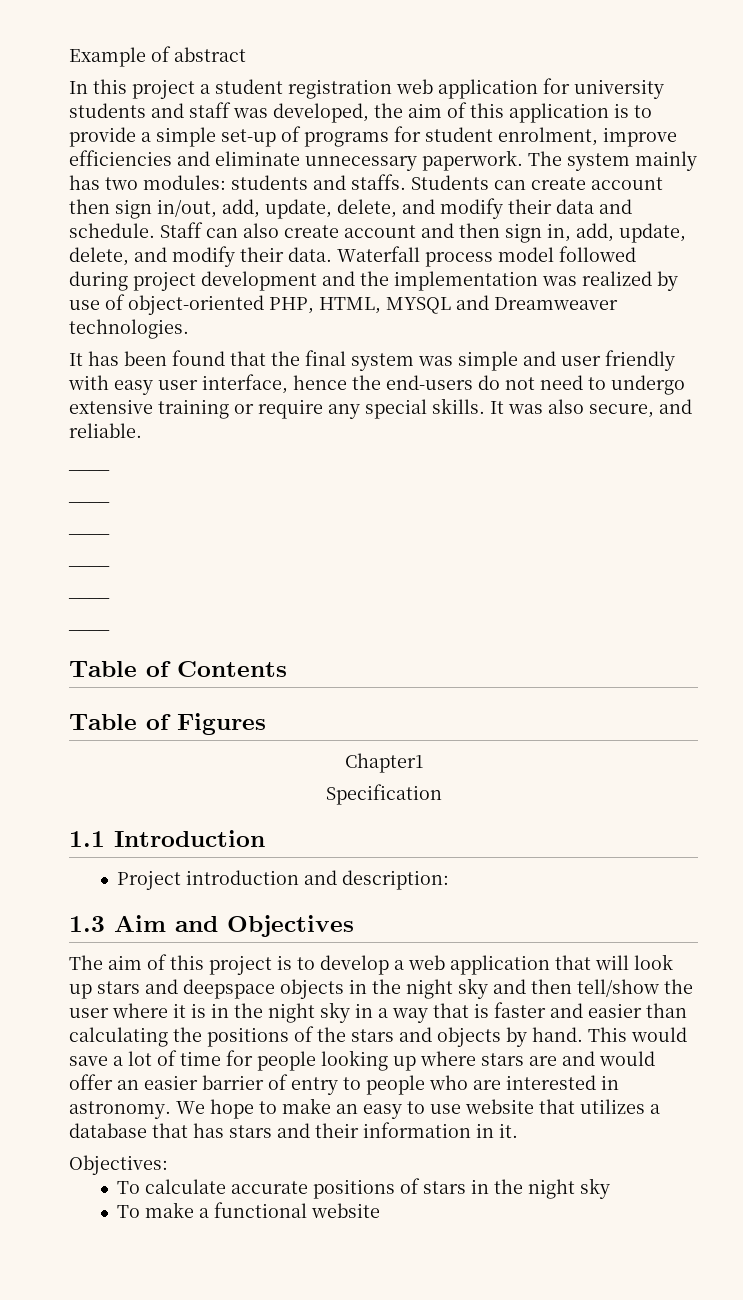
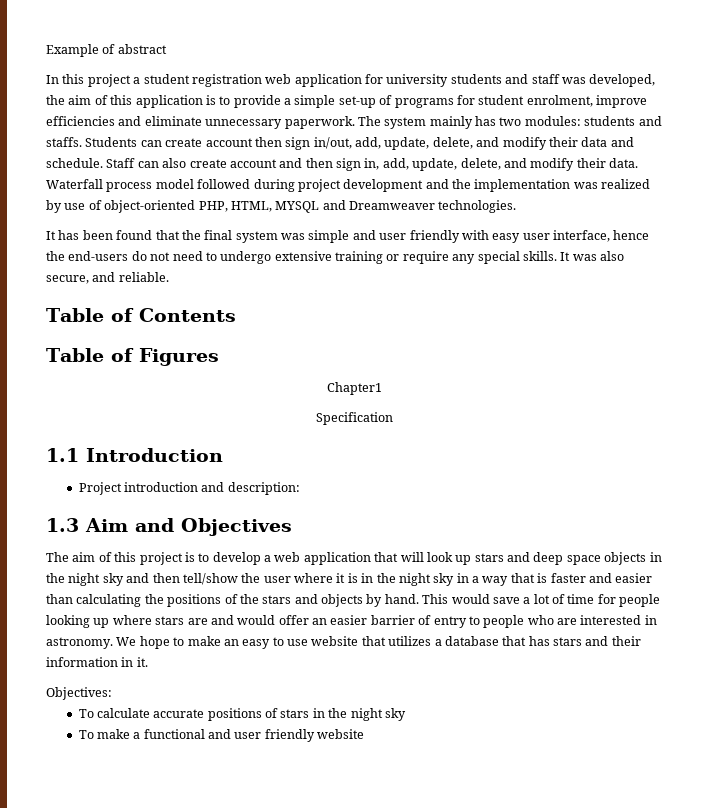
[68,470,110,471] [68,502,110,503] [68,534,110,535] [68,566,110,567] [68,598,110,599] [68,630,110,631] // ____ // ____ // ____ // ____ // ____ // ____ -> (169, 277) none
[183,979,275,999] deepspace -> [533,552,601,565] deep space
(307, 1210) none -> [208,729,315,742] and user friendly

